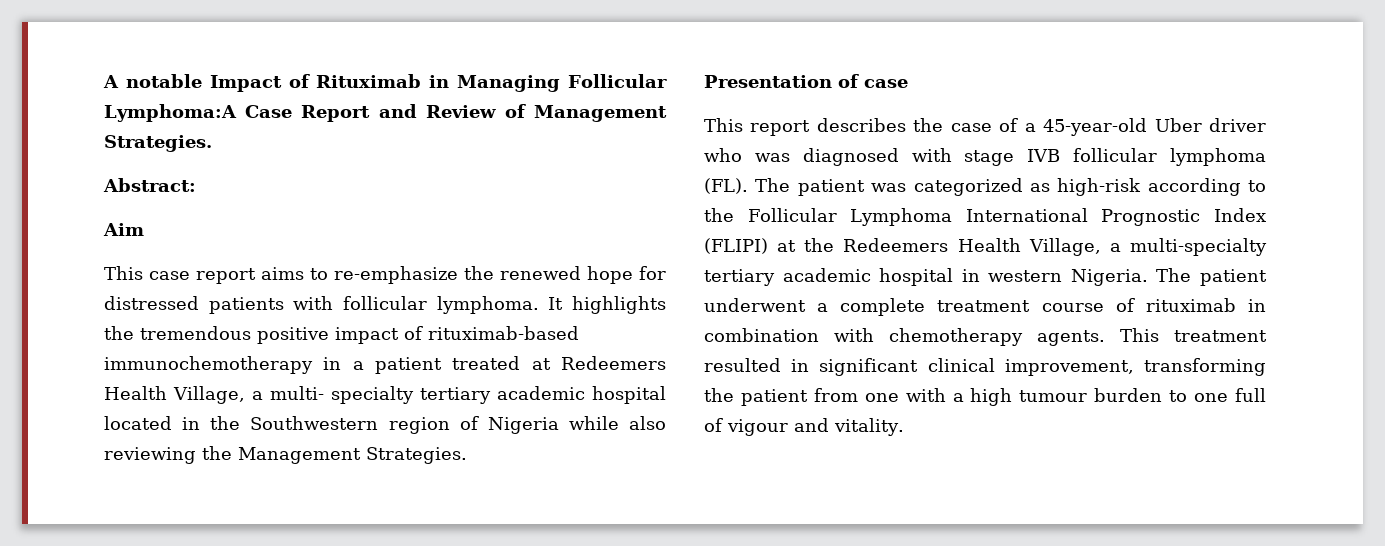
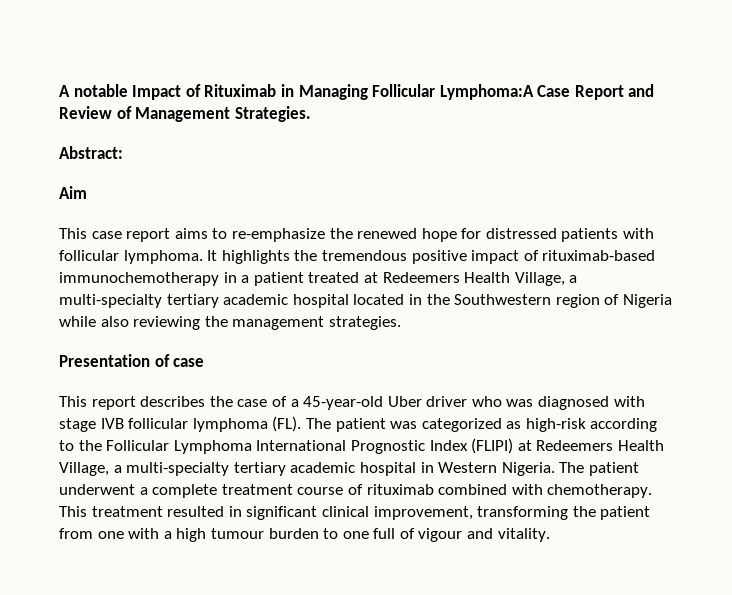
[270,386,414,404] multi- specialty -> [59,294,162,308] multi-specialty
[238,447,467,464] Management Strategies. -> [232,316,401,330] management strategies.
[804,238,835,252] the -> (532, 445) none
[988,270,1063,282] western -> [438,462,498,473] Western
[1248,299,1266,312] [704,328,1105,346] in combination with chemotherapy agents. -> [438,484,653,498] combined with chemotherapy.

